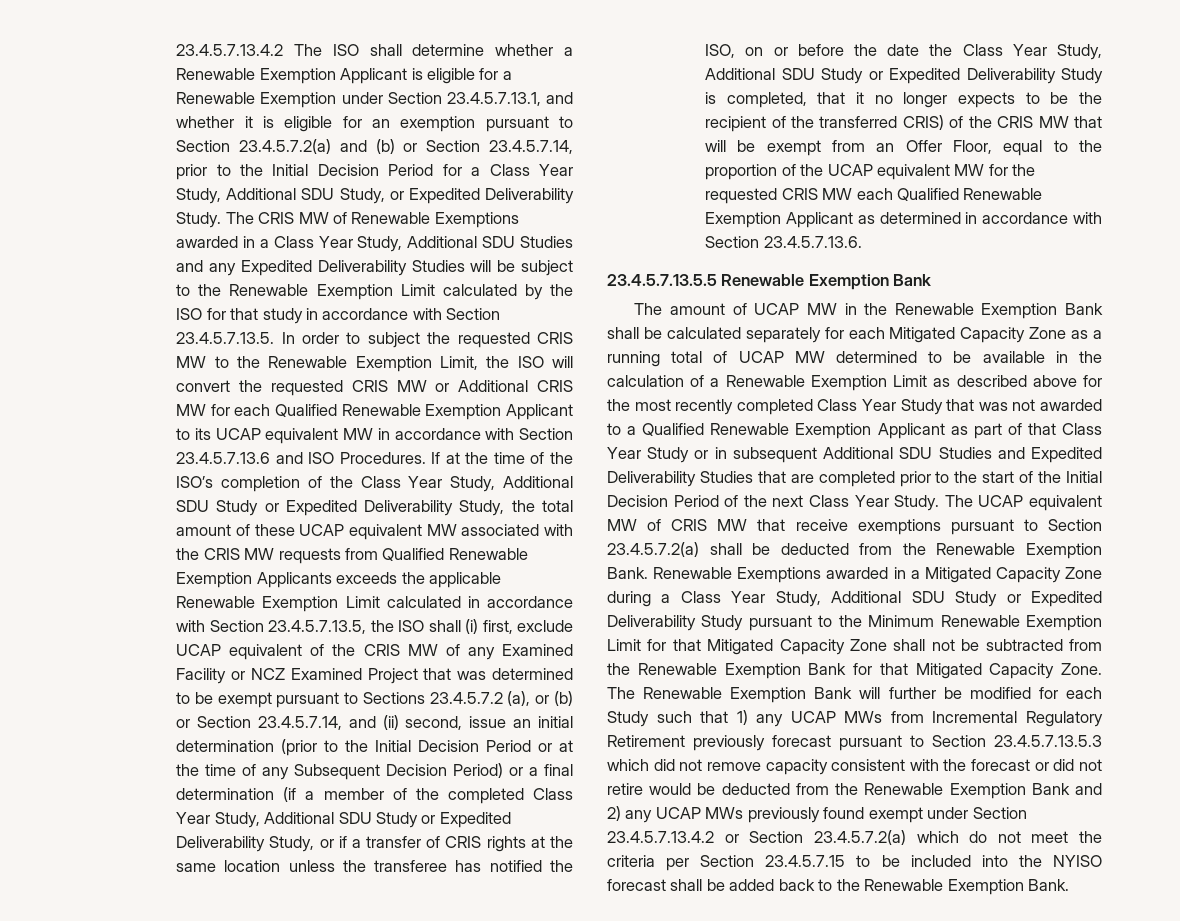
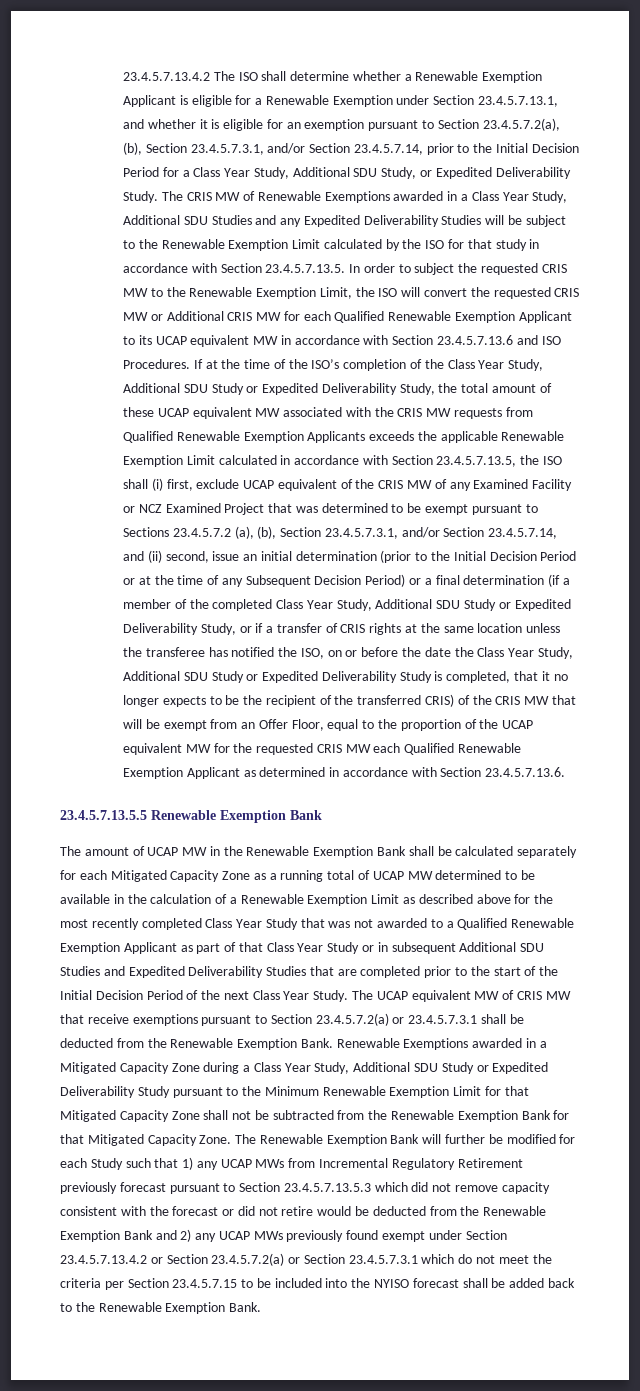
[238,139,418,154] 23.4.5.7.2(a) and (b) or -> [482,118,560,131] [122,142,306,155] 23.4.5.7.2(a), (b), Section 23.4.5.7.3.1, and/or
[535,691,574,706] [176,719,191,728] or (b) or -> [257,526,440,539] (b), Section 23.4.5.7.3.1, and/or
(699, 549) none -> [392,1015,478,1024] or 23.4.5.7.3.1
(906, 837) none -> [288,1254,418,1264] or Section 23.4.5.7.3.1

